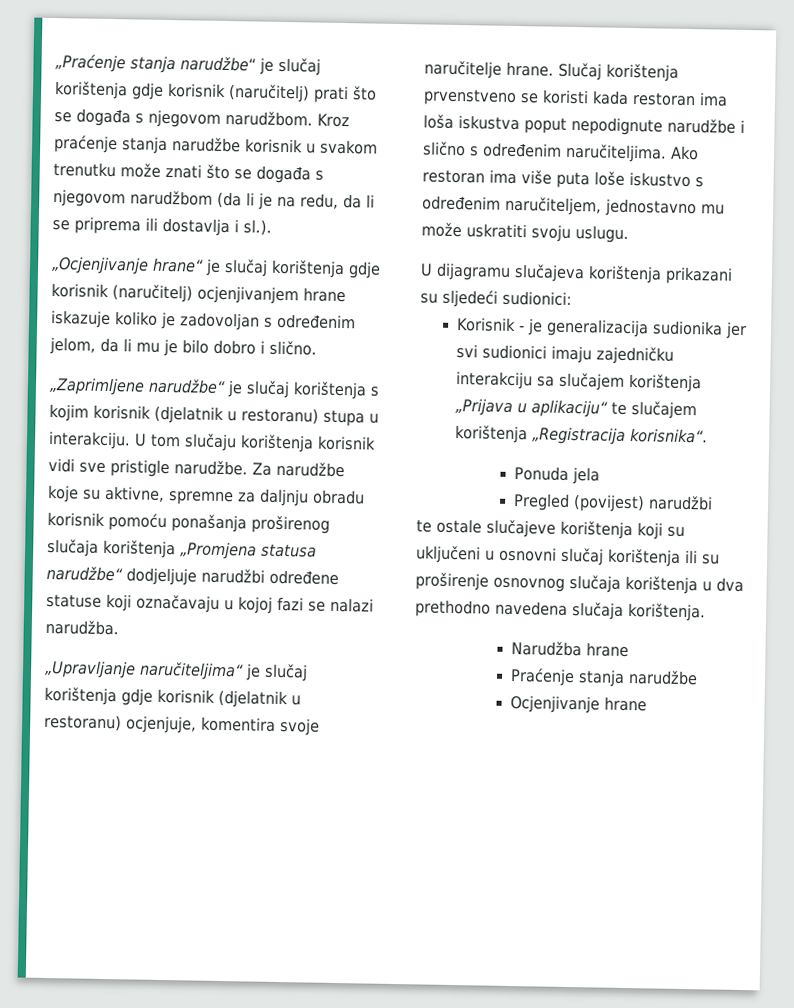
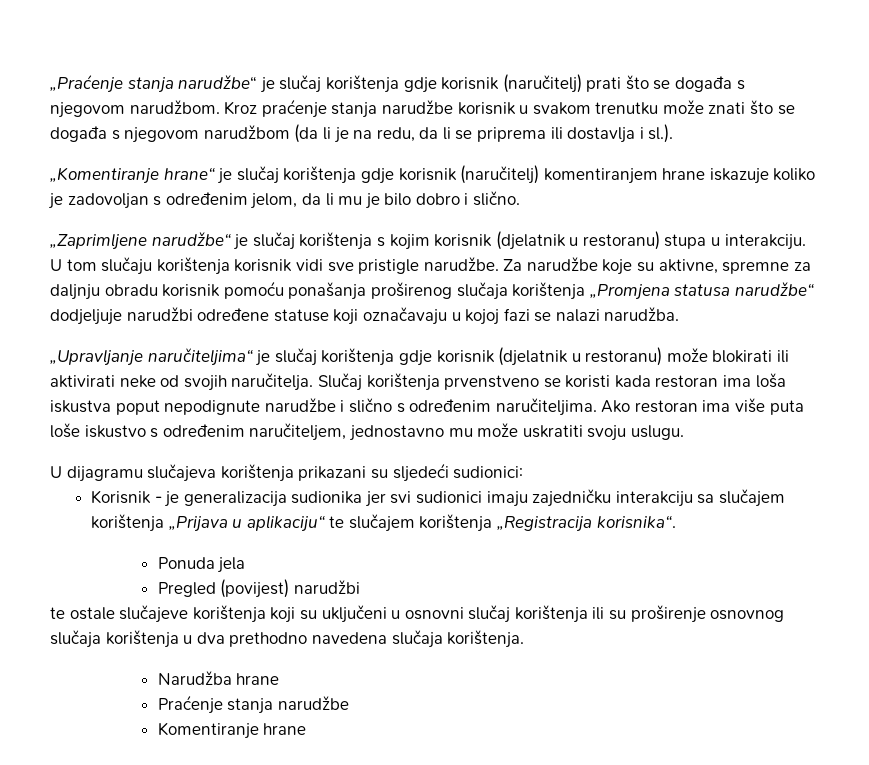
[51,256,149,275] „Ocjenjivanje -> [50,168,159,184] „Komentiranje
[197,285,299,305] ocjenjivanjem -> [543,168,658,184] komentiranjem
[126,715,320,736] [424,60,554,79] ocjenjuje, komentira svoje naručitelje hrane. -> [666,348,790,363] [50,373,314,391] može blokirati ili aktivirati neke od svojih naručitelja.
[509,694,600,714] Ocjenjivanje -> [157,722,259,739] Komentiranje

